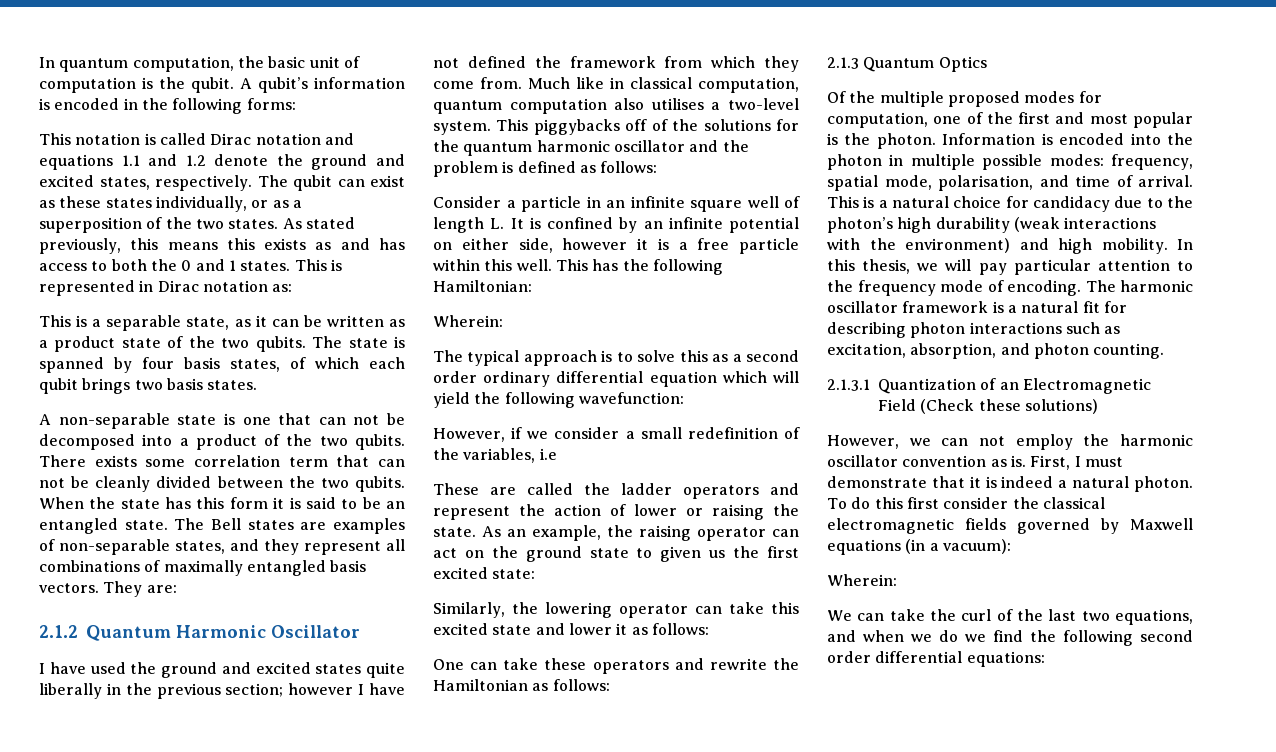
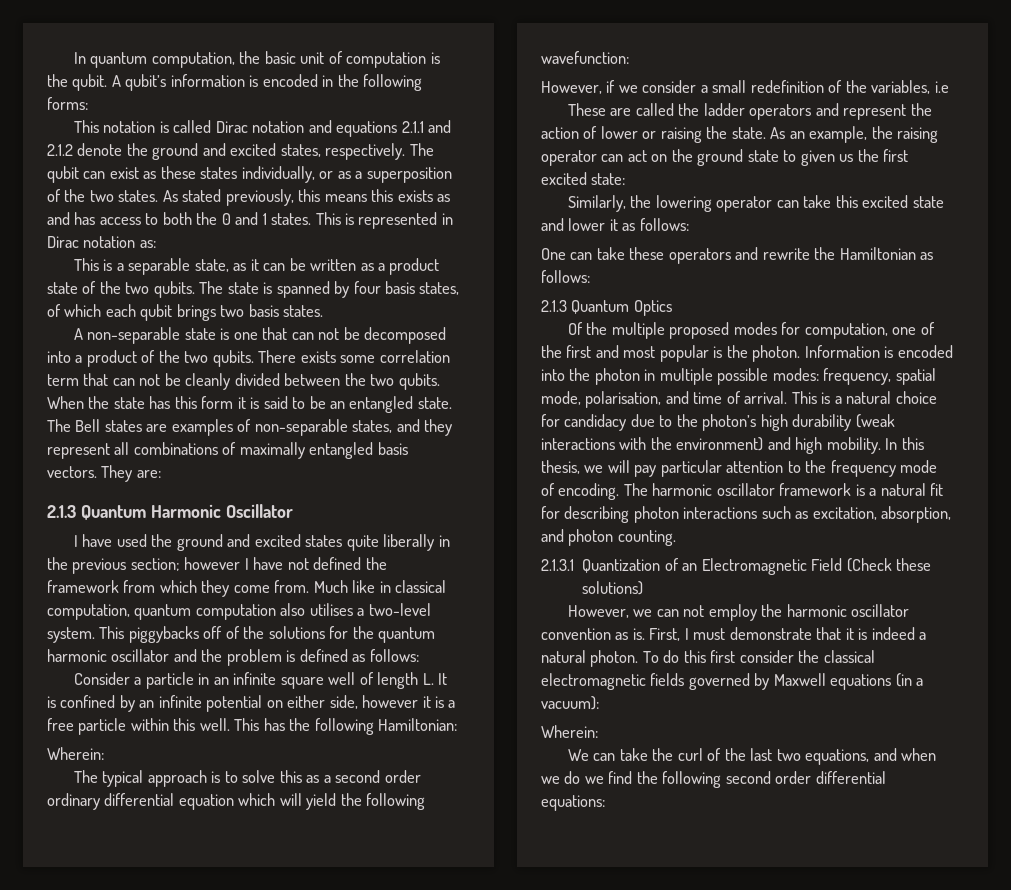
[121,154,206,166] 1.1 and 1.2 -> [401,120,452,133] [47,144,73,156] 2.1.1 and 2.1.2
[39,625,78,638] 2.1.2 -> [47,505,76,518] 2.1.3

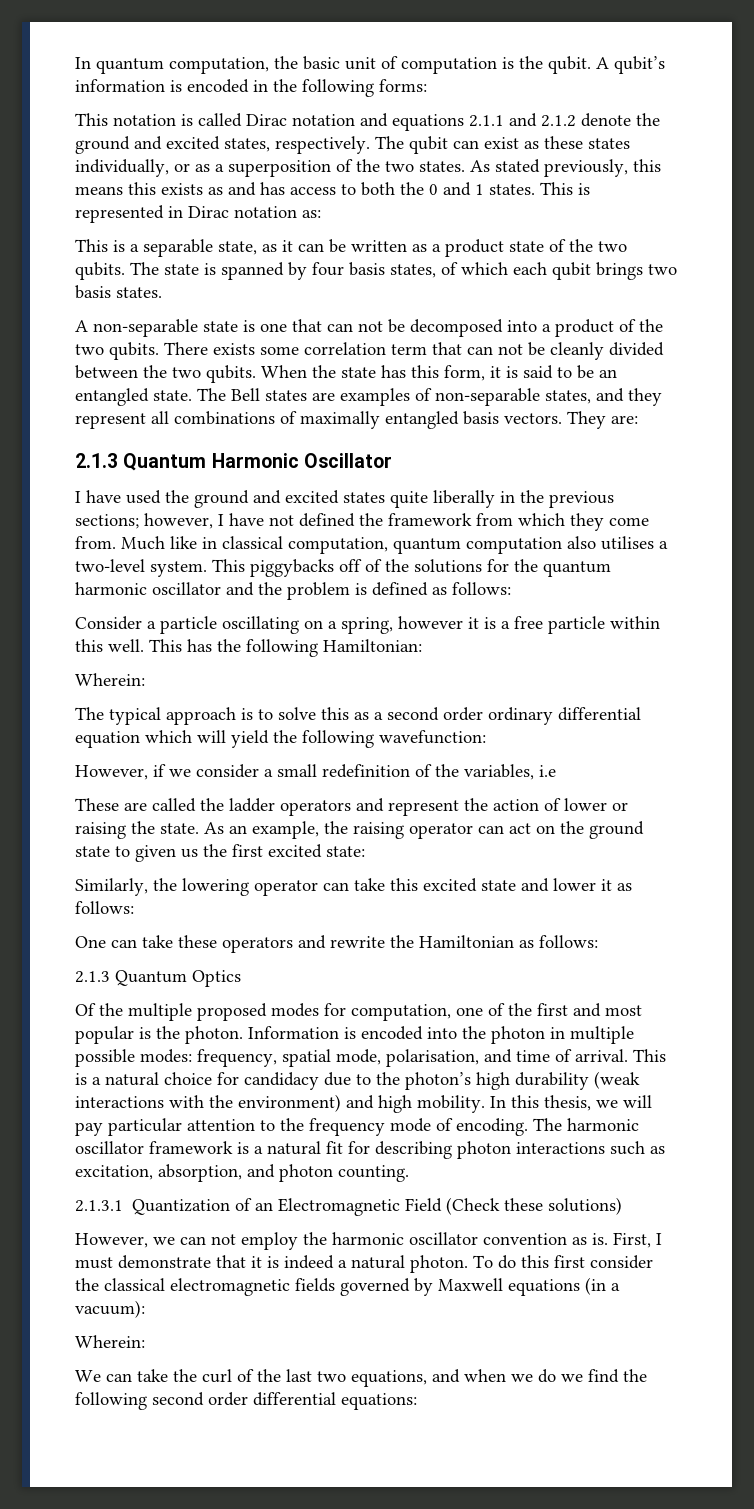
[201,396,234,409] form -> [444,365,485,381] form,
[130,557,241,571] section; however -> [75,513,213,529] sections; however,
[198,672,447,689] [47,695,358,712] in an infinite square well of length L. It is confined by an infinite potential on either side, -> [222,616,393,634] oscillating on a spring,

